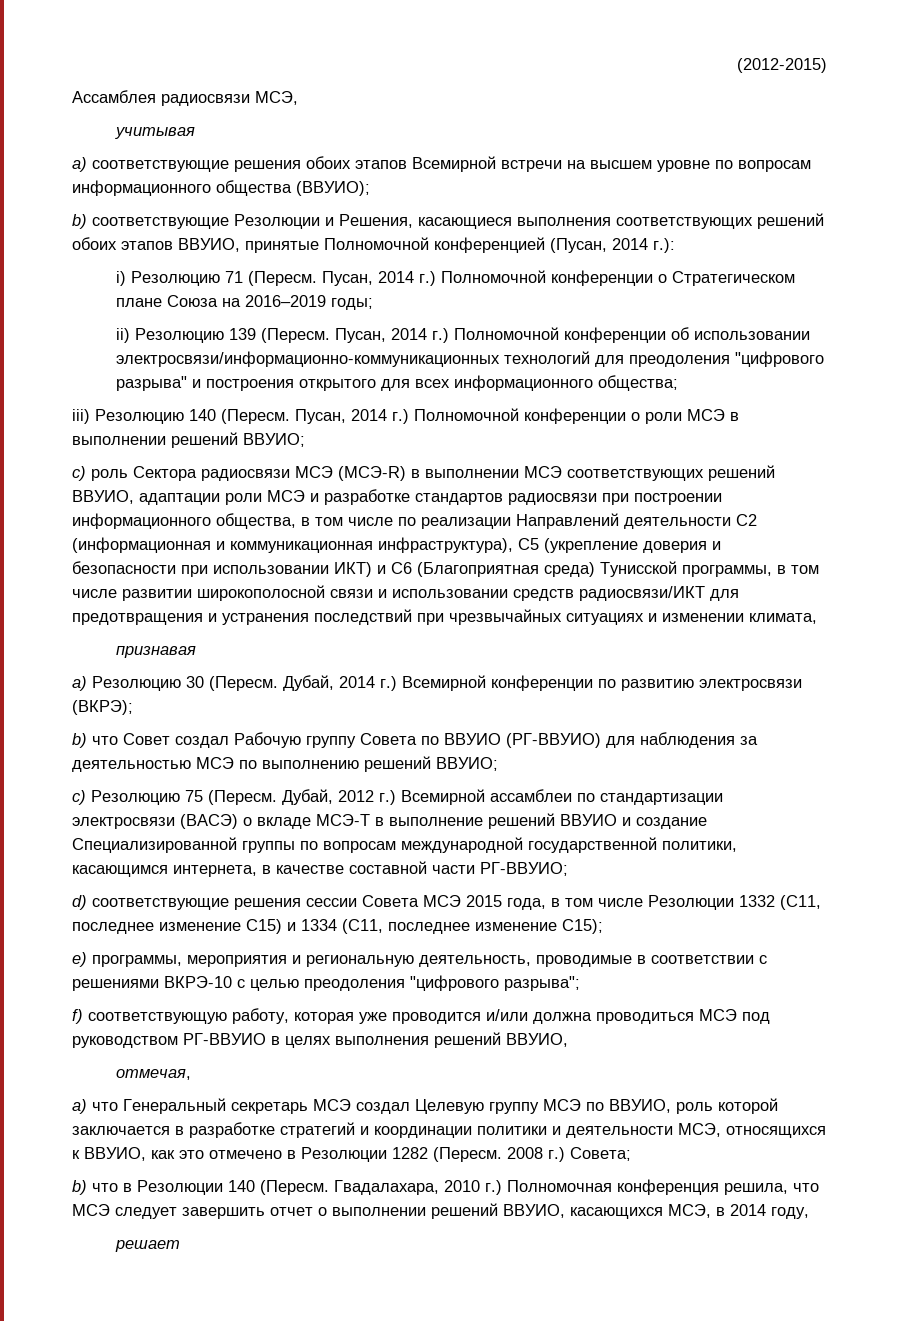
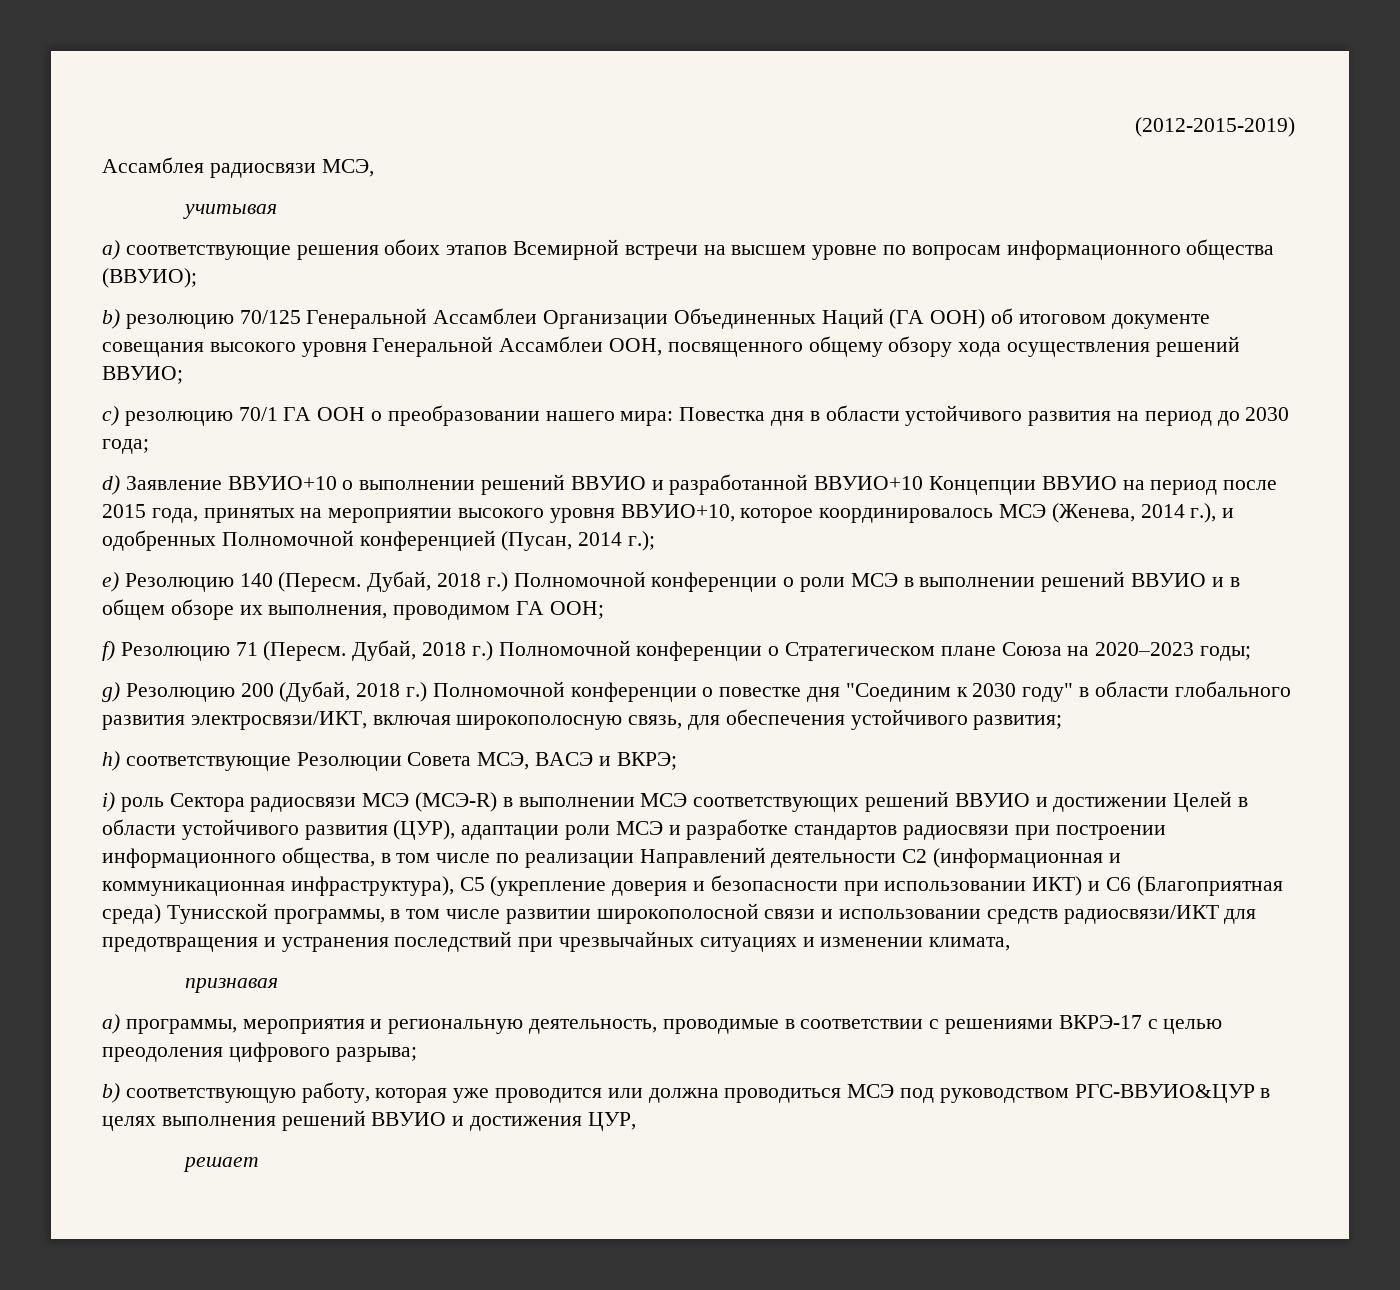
[737,58,827,73] (2012-2015) -> [1135,117,1295,137] (2012-2015-2019)
[92,213,824,229] [72,237,675,253] [115,270,795,286] [115,295,373,310] [115,327,810,343] [115,351,824,367] [115,375,678,391] [72,409,90,424] соответствующие Резолюции и Решения, касающиеся выполнения соответствующих решений обоих этапов ВВУИО, принятые Полномочной конференцией (Пусан, 2014 г.): // i) Резолюцию 71 (Пересм. Пусан, 2014 г.) Полномочной конференции о Стратегическом плане Союза на 2016–2019 годы; // ii) Резолюцию 139 (Пересм. Пусан, 2014 г.) Полномочной конференции об использовании электросвязи/информационно-коммуникационных технологий для преодоления "цифрового разрыва" и построения открытого для всех информационного общества; // iii) -> [125,308,1210,329] [102,336,1240,357] [102,366,183,384] [102,405,1290,426] [102,439,149,454] [102,474,1278,495] [102,503,1235,523] [102,530,656,551] [102,572,119,592] резолюцию 70/125 Генеральной Ассамблеи Организации Объединенных Наций (ГА ООН) об итоговом документе совещания высокого уровня Генеральной Ассамблеи ООН, посвященного общему обзору хода осуществления решений ВВУИО; // c) резолюцию 70/1 ГА ООН о преобразовании нашего мира: Повестка дня в области устойчивого развития на период до 2030 года; // d) Заявление ВВУИО+10 о выполнении решений ВВУИО и разработанной ВВУИО+10 Концепции ВВУИО на период после 2015 года, принятых на мероприятии высокого уровня ВВУИО+10, которое координировалось МСЭ (Женева, 2014 г.), и одобренных Полномочной конференцией (Пусан, 2014 г.); // e)
[295,409,387,424] Пусан, 2014 -> [367,571,482,592] Дубай, 2018
[243,433,305,447] [72,466,86,481] ВВУИО; // c) -> [1131,573,1240,587] [102,599,604,620] [102,640,1252,661] [102,681,1291,702] [102,709,1063,730] [102,751,677,771] [102,792,115,812] ВВУИО и в общем обзоре их выполнения, проводимом ГА ООН; // f) Резолюцию 71 (Пересм. Дубай, 2018 г.) Полномочной конференции о Стратегическом плане Союза на 2020–2023 годы; // g) Резолюцию 200 (Дубай, 2018 г.) Полномочной конференции о повестке дня "Соединим к 2030 году" в области глобального развития электросвязи/ИКТ, включая широкополосную связь, для обеспечения устойчивого развития; // h) соответствующие Резолюции Совета МСЭ, ВАСЭ и ВКРЭ; // i)
[72,490,134,504] ВВУИО, -> [954,791,1249,812] [102,819,456,840] ВВУИО и достижении Целей в области устойчивого развития (ЦУР),
[92,675,802,691] [72,700,133,715] [72,732,758,748] [72,756,498,772] [72,789,723,805] [72,813,707,829] [72,837,737,853] [72,861,568,877] [72,895,821,910] [72,919,603,934] [72,952,87,967] Резолюцию 30 (Пересм. Дубай, 2014 г.) Всемирной конференции по развитию электросвязи (ВКРЭ); // b) что Совет создал Рабочую группу Совета по ВВУИО (РГ-ВВУИО) для наблюдения за деятельностью МСЭ по выполнению решений ВВУИО; // c) Резолюцию 75 (Пересм. Дубай, 2012 г.) Всемирной ассамблеи по стандартизации электросвязи (ВАСЭ) о вкладе МСЭ-T в выполнение решений ВВУИО и создание Специализированной группы по вопросам международной государственной политики, касающимся интернета, в качестве составной части РГ-ВВУИО; // d) соответствующие решения сессии Совета МСЭ 2015 года, в том числе Резолюции 1332 (С11, последнее изменение С15) и 1334 (С11, последнее изменение С15); // e) -> (120, 1024) none
[164,976,232,988] ВКРЭ-10 -> [1058,1015,1142,1029] ВКРЭ-17
[410,975,580,991] [72,1009,83,1024] "цифрового разрыва"; // f) -> [228,1042,417,1062] [102,1083,120,1103] цифрового разрыва; // b)
[486,1009,528,1021] и/или -> [607,1088,643,1098] или
[183,1033,266,1045] РГ-ВВУИО -> [1074,1084,1255,1103] РГС-ВВУИО&ЦУР
[506,1033,568,1047] [115,1069,191,1080] [72,1098,778,1114] [72,1122,826,1138] [72,1147,631,1162] [72,1179,819,1195] [72,1203,809,1219] ВВУИО, // отмечая, // a) что Генеральный секретарь МСЭ создал Целевую группу МСЭ по ВВУИО, роль которой заключается в разработке стратегий и координации политики и деятельности МСЭ, относящихся к ВВУИО, как это отмечено в Резолюции 1282 (Пересм. 2008 г.) Совета; // b) что в Резолюции 140 (Пересм. Гвадалахара, 2010 г.) Полномочная конференция решила, что МСЭ следует завершить отчет о выполнении решений ВВУИО, касающихся МСЭ, в 2014 году, -> [371,1112,636,1131] ВВУИО и достижения ЦУР,

